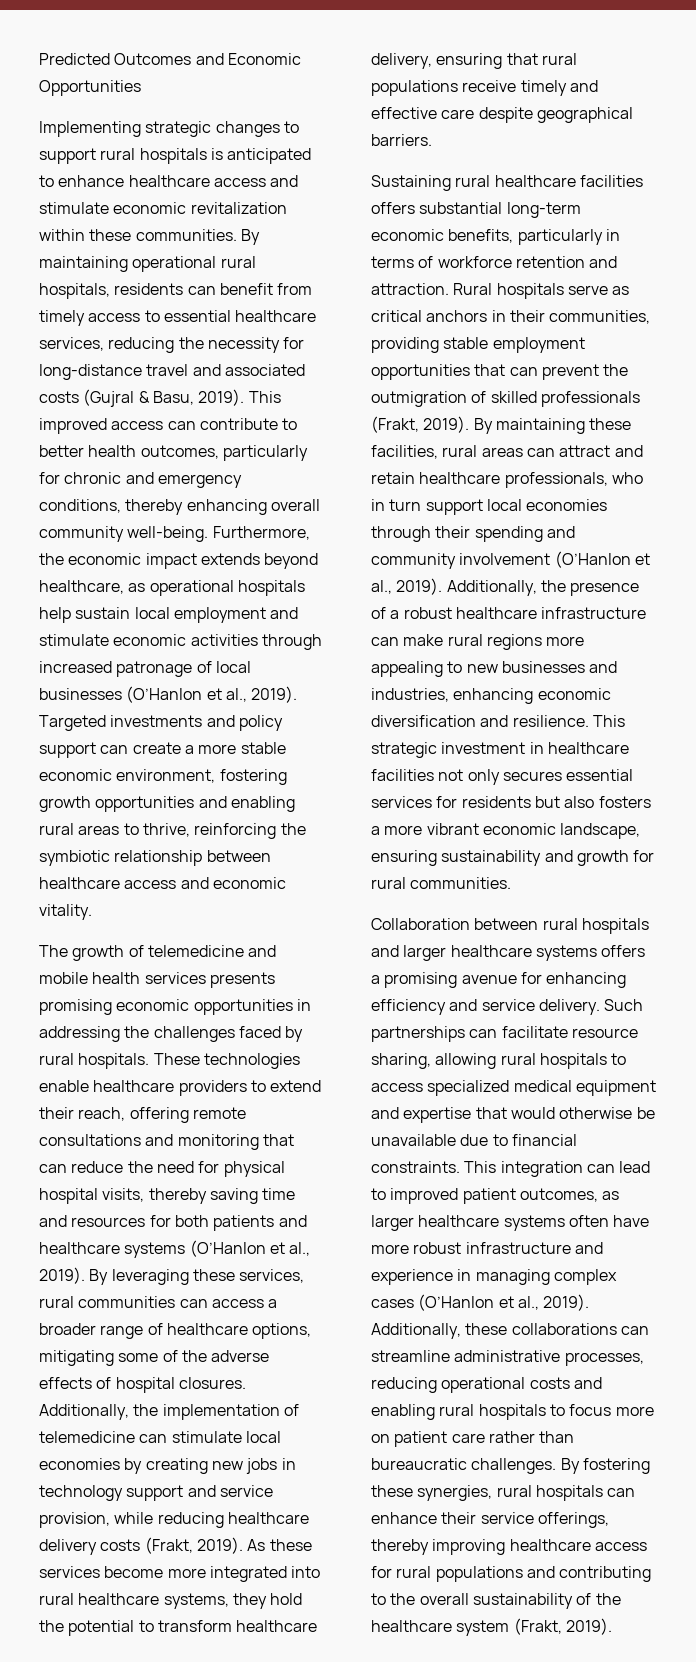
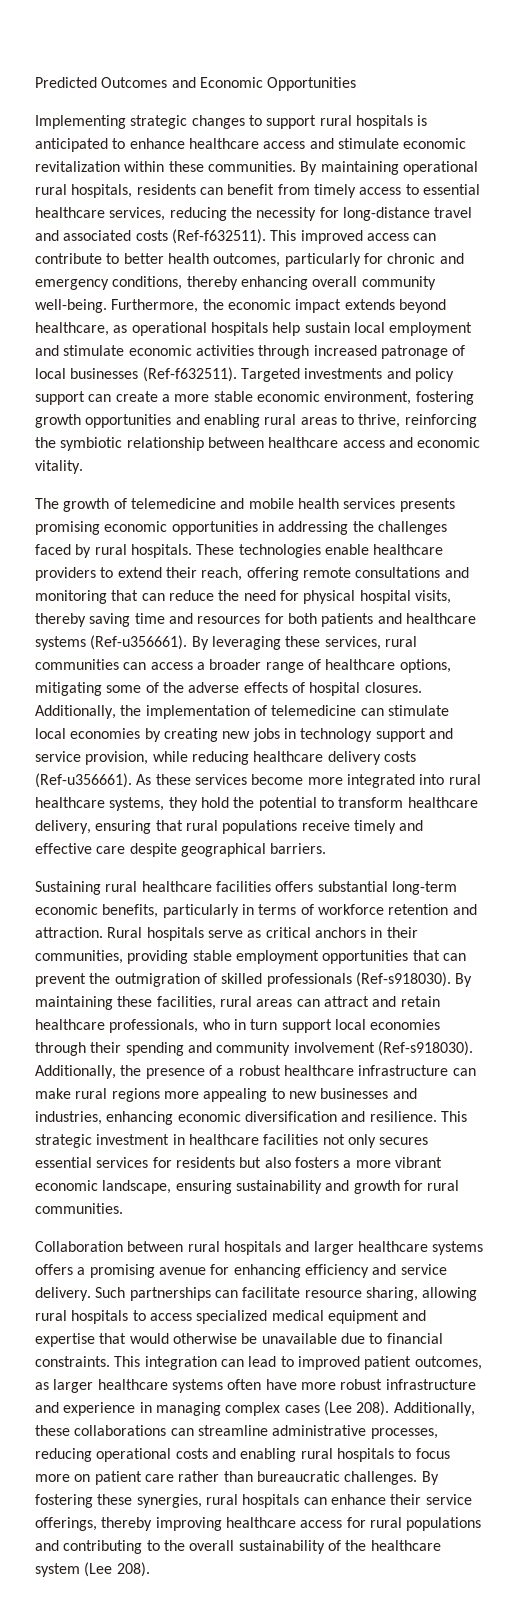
[83,389,245,407] (Gujral & Basu, 2019). -> [171,229,266,244] (Ref-f632511).
[126,686,298,703] (O’Hanlon et al., 2019). -> [142,367,237,382] (Ref-f632511).
[189,1240,311,1257] [39,1267,85,1284] (O’Hanlon et al., 2019). -> [90,635,188,650] (Ref-u356661).
[144,1537,243,1554] (Frakt, 2019). -> [35,773,132,788] (Ref-u356661).
[371,416,470,433] (Frakt, 2019). -> [355,972,451,987] (Ref-s918030).
[554,551,650,568] [371,578,443,595] (O’Hanlon et al., 2019). -> [377,1041,473,1056] (Ref-s918030).
[418,1294,590,1311] (O’Hanlon et al., 2019). -> [323,1401,390,1416] (Lee 208).
[513,1618,612,1635] (Frakt, 2019). -> [84,1562,150,1577] (Lee 208).

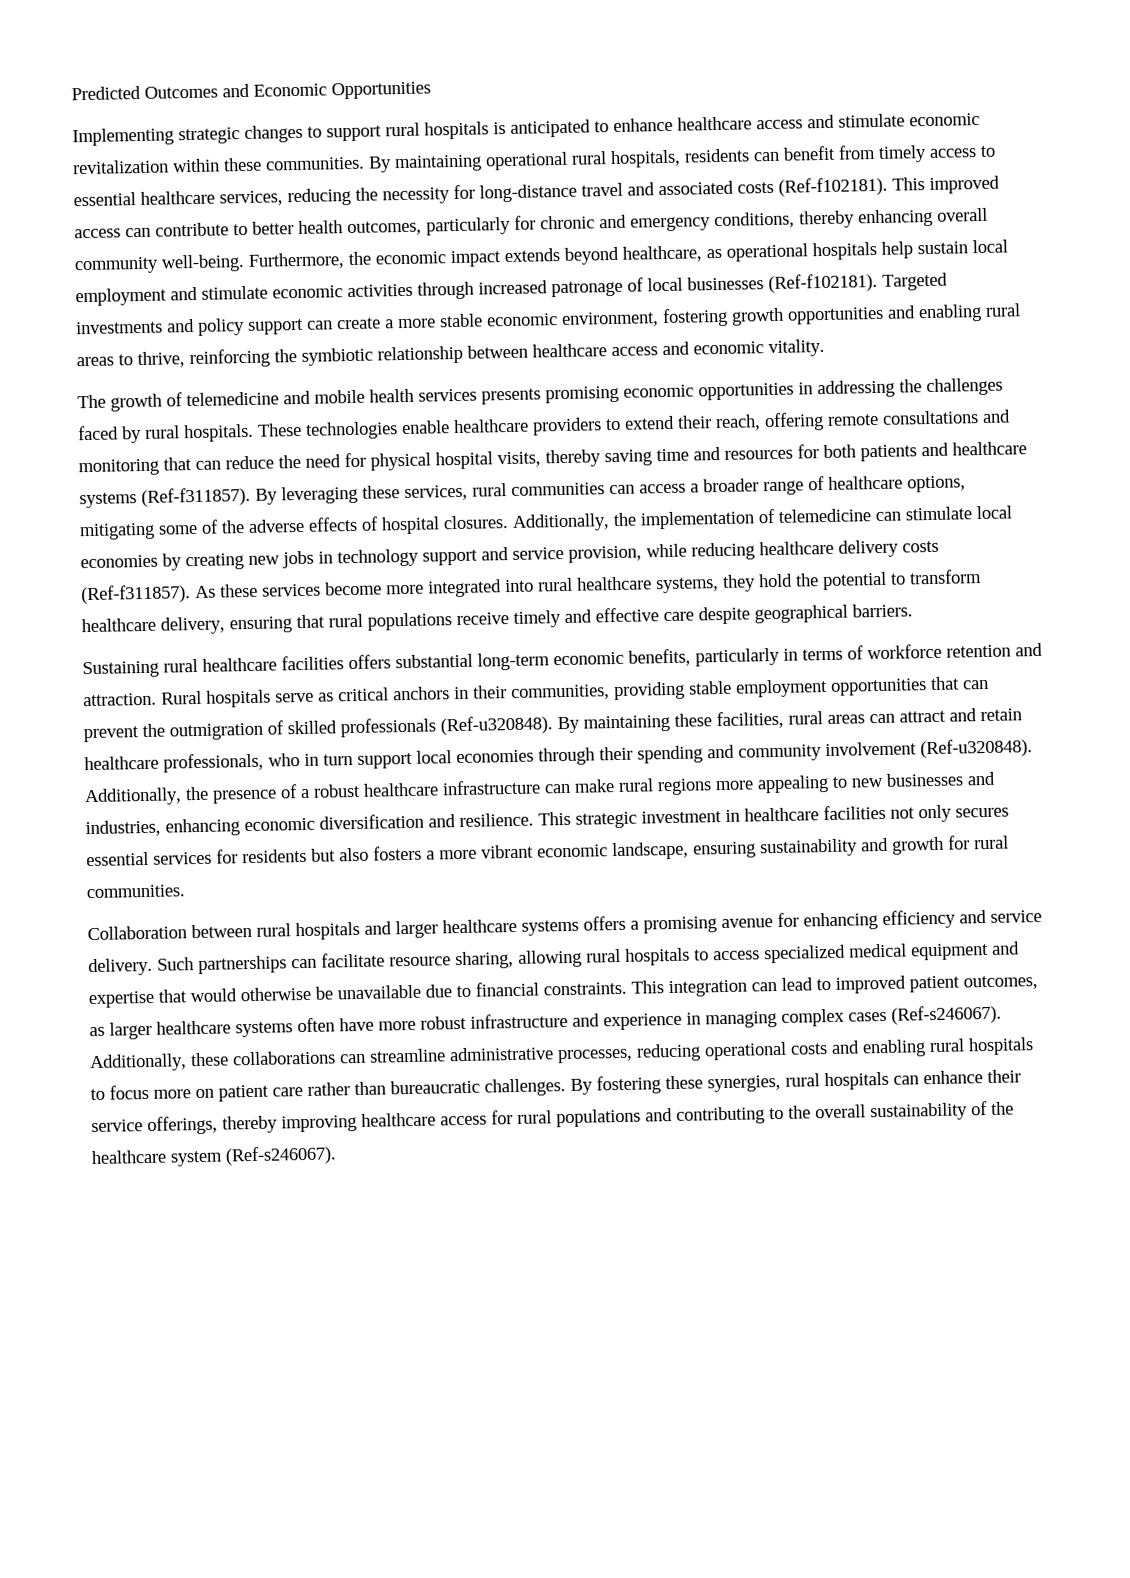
[171,229,266,244] (Ref-f632511). -> [778,176,888,197] (Ref-f102181).
[142,367,237,382] (Ref-f632511). -> [768,272,878,294] (Ref-f102181).
[90,635,188,650] (Ref-u356661). -> [141,486,251,508] (Ref-f311857).
[35,773,132,788] (Ref-u356661). -> [81,584,191,605] (Ref-f311857).
[355,972,451,987] (Ref-s918030). -> [440,715,553,736] (Ref-u320848).
[377,1041,473,1056] (Ref-s918030). -> [920,738,1033,759] (Ref-u320848).
[323,1401,390,1416] (Lee 208). -> [891,1004,1002,1025] (Ref-s246067).
[84,1562,150,1577] (Lee 208). -> [225,1145,337,1166] (Ref-s246067).

